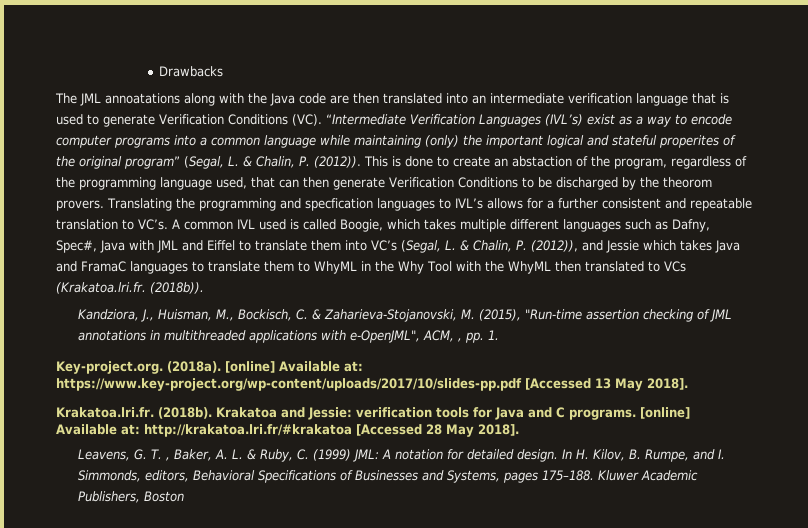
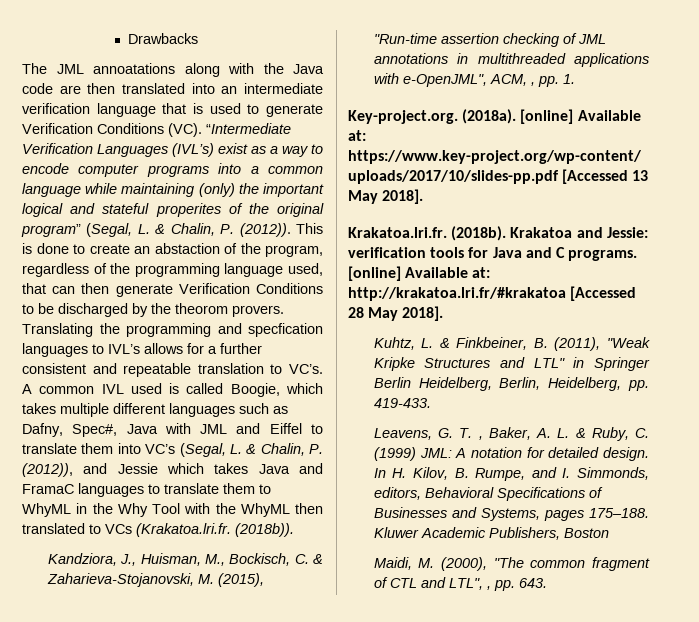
(519, 430) none -> [373,337,650,351] [373,357,650,371] [373,377,649,391] [373,398,431,408] // Kuhtz, L. & Finkbeiner, B. (2011), "Weak Kripke Structures and LTL" in Springer Berlin Heidelberg, Berlin, Heidelberg, pp. 419-433.
(185, 496) none -> [373,557,650,571] [373,577,547,591] // Maidi, M. (2000), "The common fragment of CTL and LTL", , pp. 643.

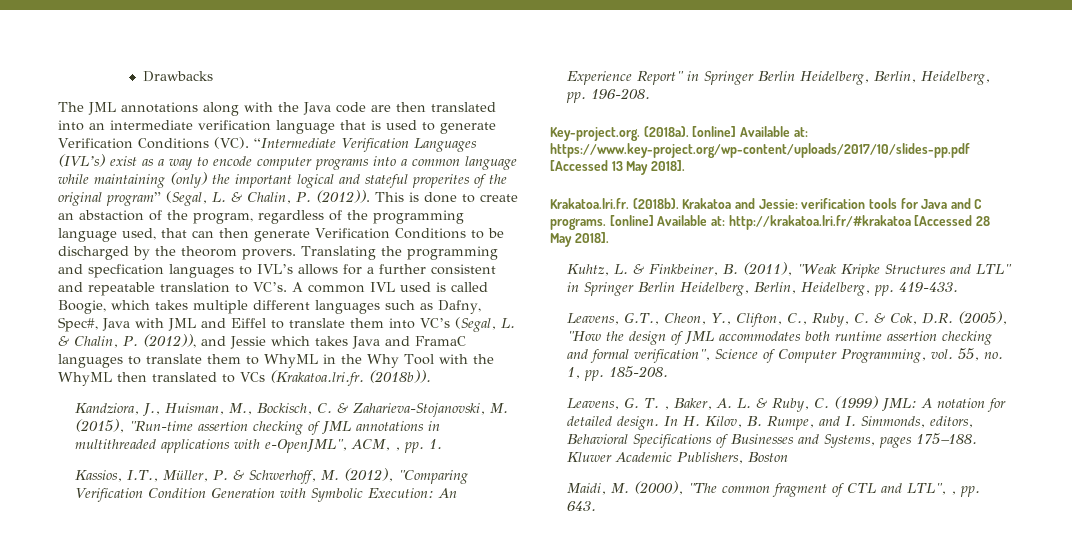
[93,63,175,74] annoatations -> [121,102,198,113] annotations
(575, 79) none -> [75,468,469,484] [75,488,458,502] [567,71,991,85] [566,88,651,103] // Kassios, I.T., Müller, P. & Schwerhoff, M. (2012), "Comparing Verification Condition Generation with Symbolic Execution: An Experience Report" in Springer Berlin Heidelberg, Berlin, Heidelberg, pp. 196-208.
(431, 403) none -> [567,311,1008,327] [567,331,993,345] [567,348,1004,363] [567,366,669,381] // Leavens, G.T., Cheon, Y., Clifton, C., Ruby, C. & Cok, D.R. (2005), "How the design of JML accommodates both runtime assertion checking and formal verification", Science of Computer Programming, vol. 55, no. 1, pp. 185-208.

